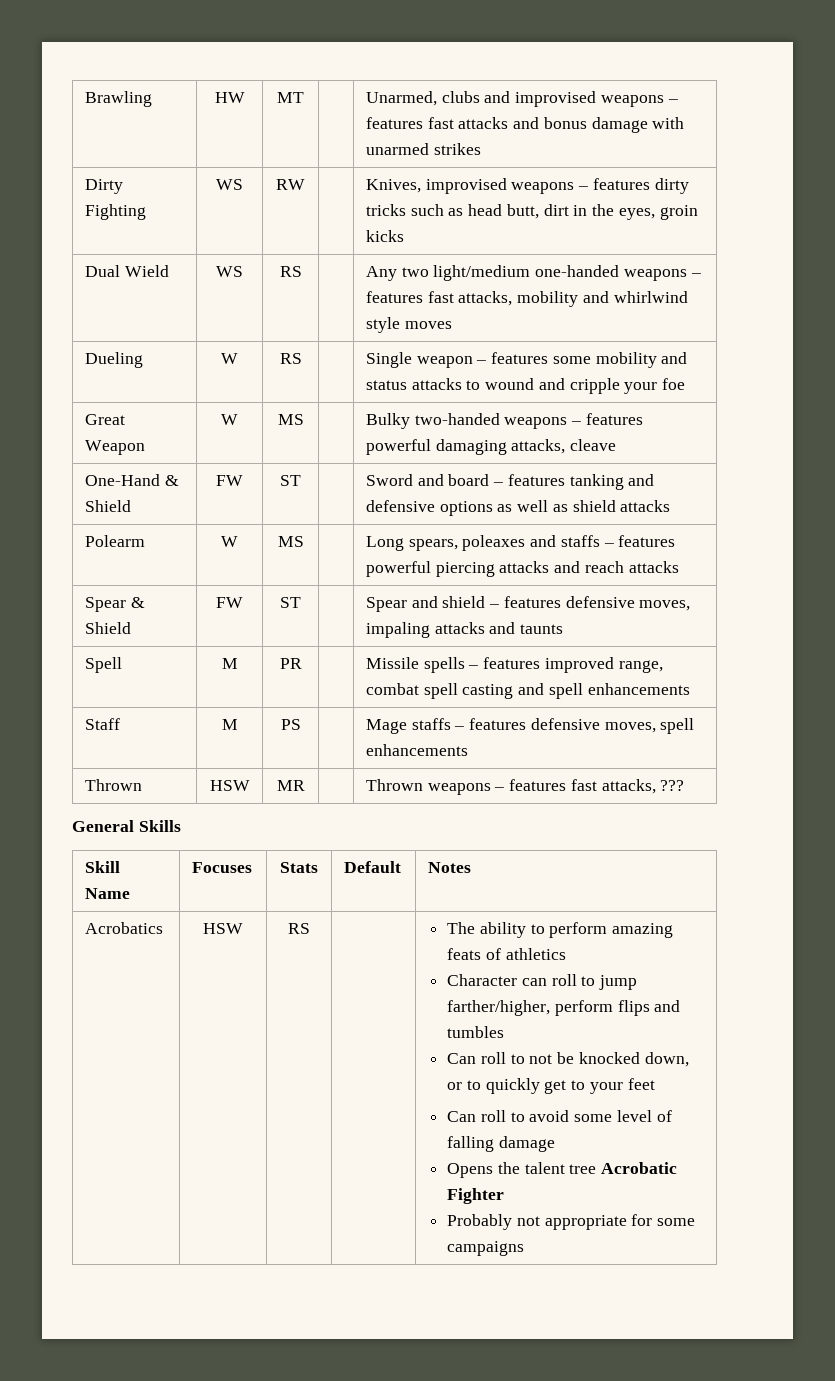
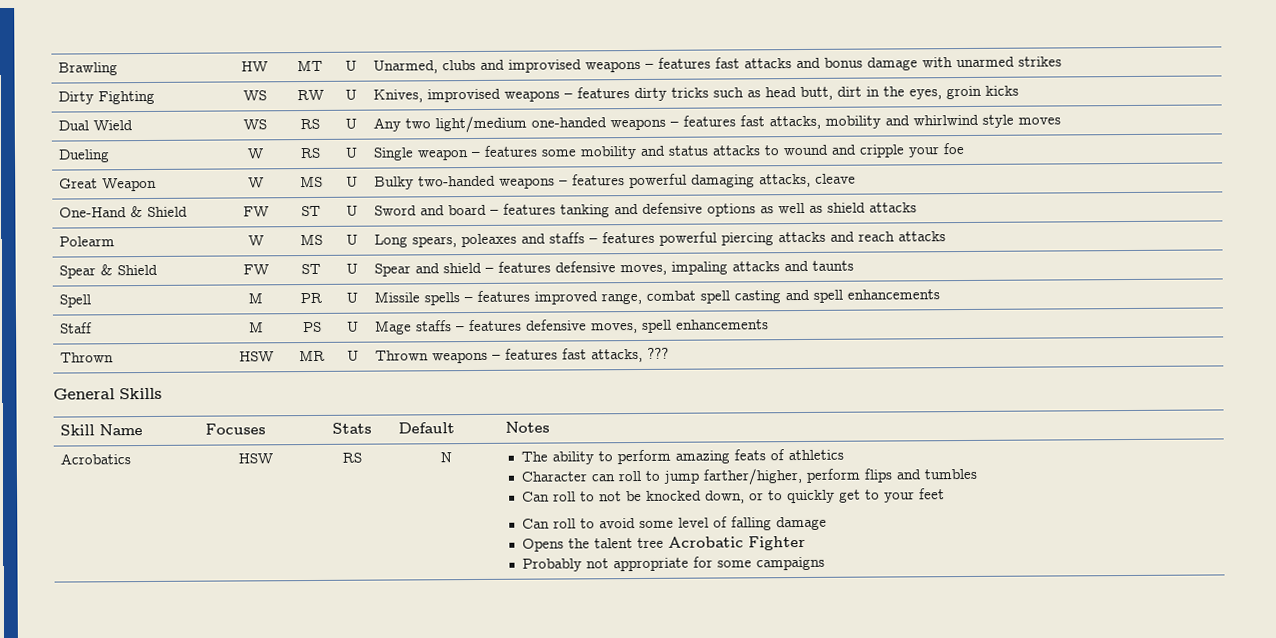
(304, 97) none -> [345,60,357,71] U
(305, 184) none -> [345,89,357,100] U
(302, 271) none -> [345,118,357,129] U
(302, 358) none -> [345,147,358,158] U
(304, 419) none -> [346,176,358,187] U
(301, 480) none -> [346,205,358,216] U
(304, 541) none -> [346,234,358,245] U
(301, 602) none -> [346,263,358,274] U
(302, 663) none -> [346,292,358,303] U
(301, 724) none -> [347,321,359,332] U
(305, 785) none -> [347,350,359,361] U
(310, 928) none -> [439,452,452,463] N

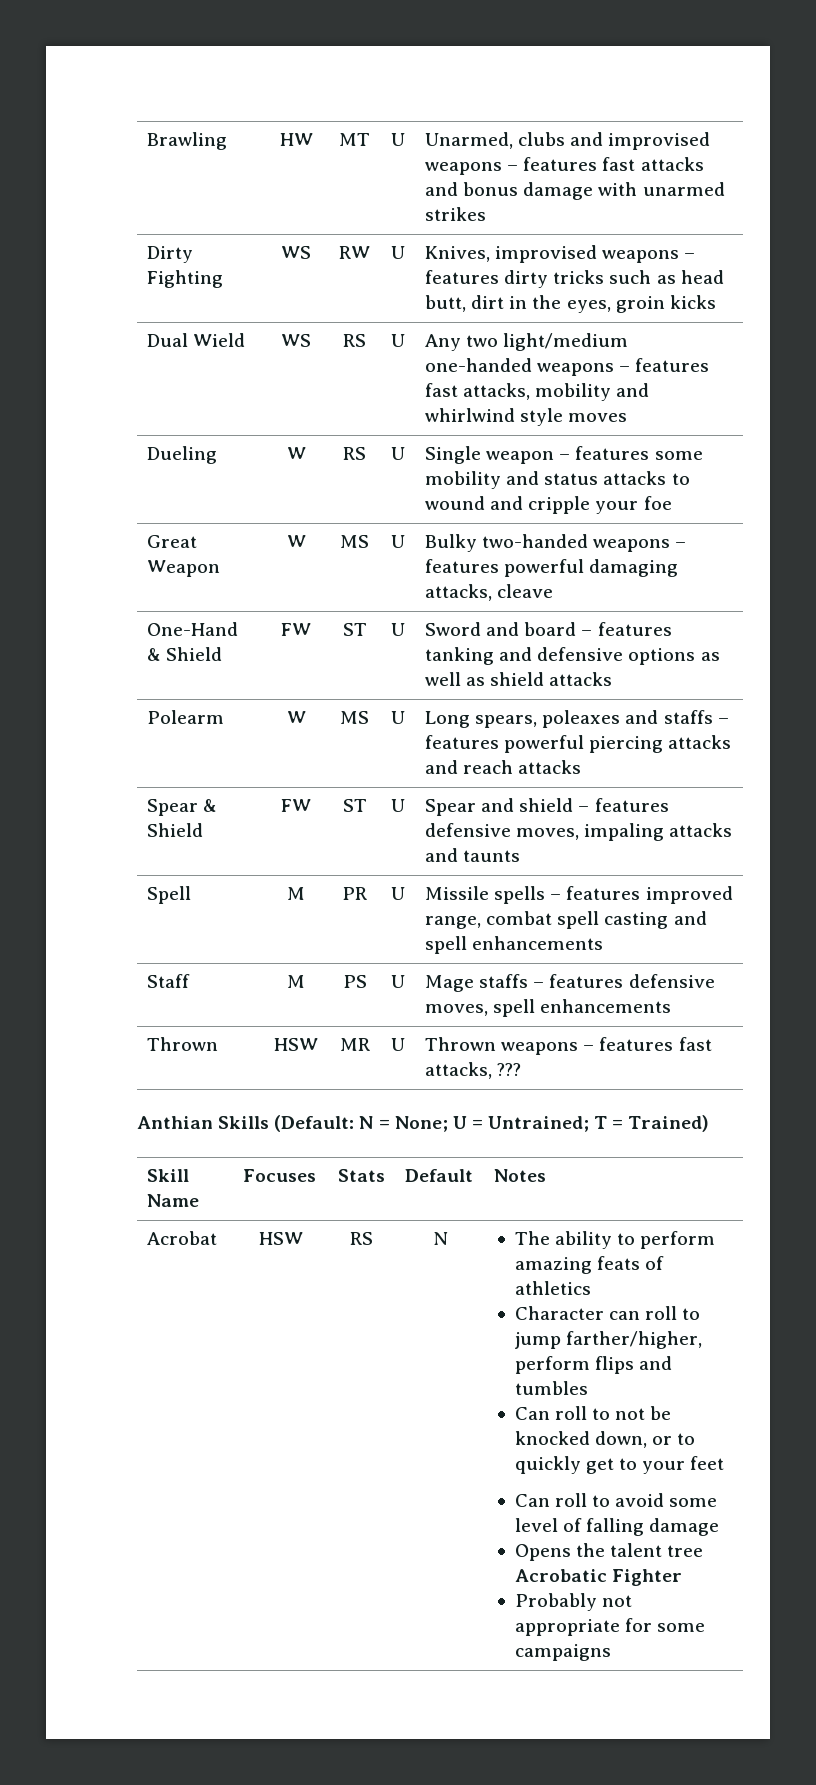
[53,388,115,400] General -> [137,1116,213,1129] Anthian
(162, 393) none -> [274,1115,710,1132] (Default: N = None; U = Untrained; T = Trained)
[60,453,132,465] Acrobatics -> [147,1231,218,1245] Acrobat

